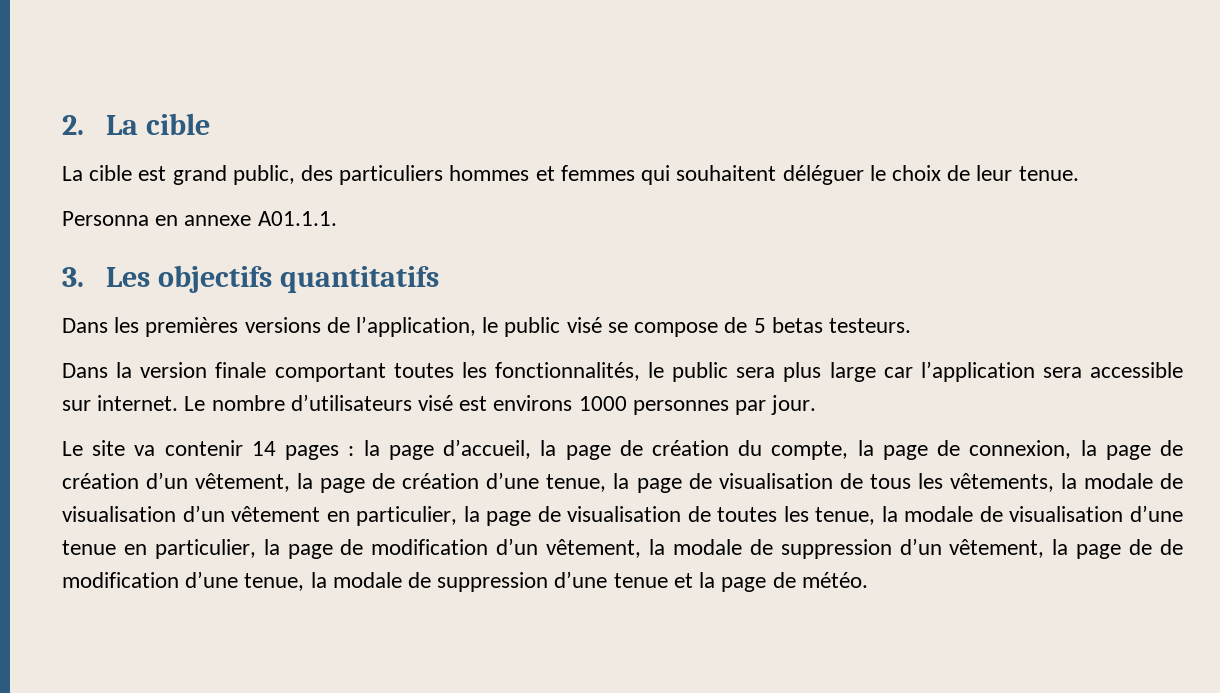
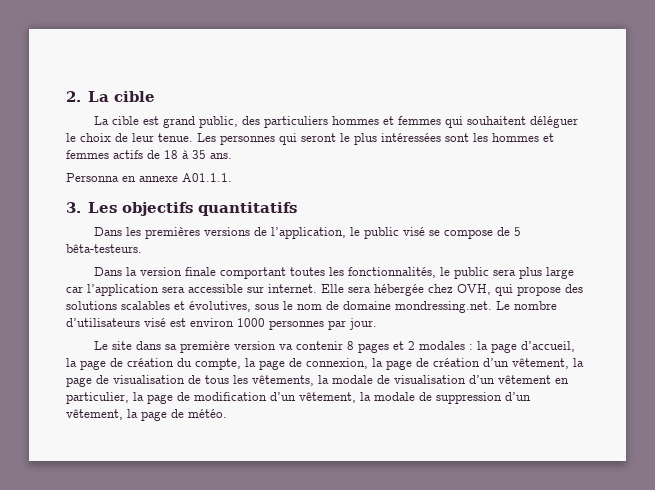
(1079, 173) none -> [197,133,554,145] [66,150,232,159] Les personnes qui seront le plus intéressées sont les hommes et femmes actifs de 18 à 35 ans.
[771,317,911,333] betas testeurs. -> [66,244,142,253] bêta-testeurs.
(179, 403) none -> [321,284,583,296] [66,301,492,313] Elle sera hébergée chez OVH, qui propose des solutions scalables et évolutives, sous le nom de domaine mondressing.net.
[493,395,573,411] environs -> [190,318,234,327] environ
[134,440,340,460] va contenir 14 pages -> [136,341,466,353] dans sa première version va contenir 8 pages et 2 modales
[402,472,712,493] création d’une tenue, la page de -> (109, 379) none
[567,505,1183,525] [62,539,364,559] visualisation de toutes les tenue, la modale de visualisation d’une tenue en particulier, la page de -> (190, 396) none
[1160,539,1184,555] [62,571,796,592] de modification d’une tenue, la modale de suppression d’une tenue et la page de -> (184, 413) none

